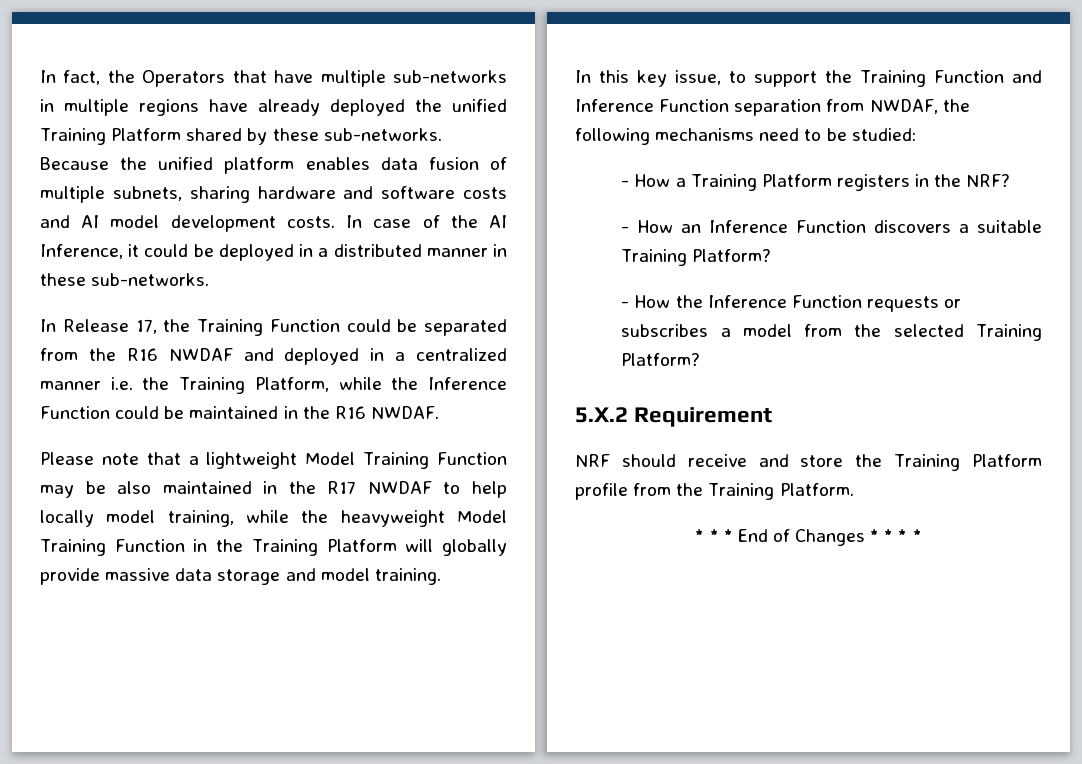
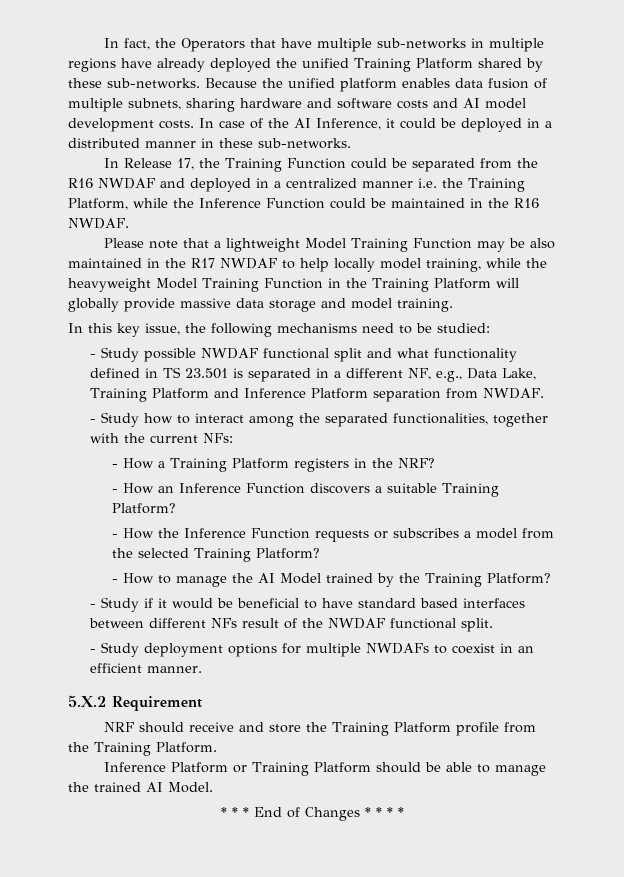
[729,70,1042,87] [575,99,938,116] to support the Training Function and Inference Function separation from NWDAF, -> (180, 329) none
(916, 134) none -> [89,347,517,362] [89,367,536,382] [89,388,544,402] [89,412,548,427] [89,433,233,443] // - Study possible NWDAF functional split and what functionality defined in TS 23.501 is separated in a different NF, e.g., Data Lake, Training Platform and Inference Platform separation from NWDAF. // - Study how to interact among the separated functionalities, together with the current NFs:
(701, 359) none -> [111,573,551,587] [89,597,525,612] [88,618,493,632] [89,642,534,657] [89,663,202,673] // - How to manage the AI Model trained by the Training Platform? // - Study if it would be beneficial to have standard based interfaces between different NFs result of the NWDAF functional split. // - Study deployment options for multiple NWDAFs to coexist in an efficient manner.
(854, 489) none -> [104,762,547,776] [68,782,213,793] // Inference Platform or Training Platform should be able to manage the trained AI Model.

